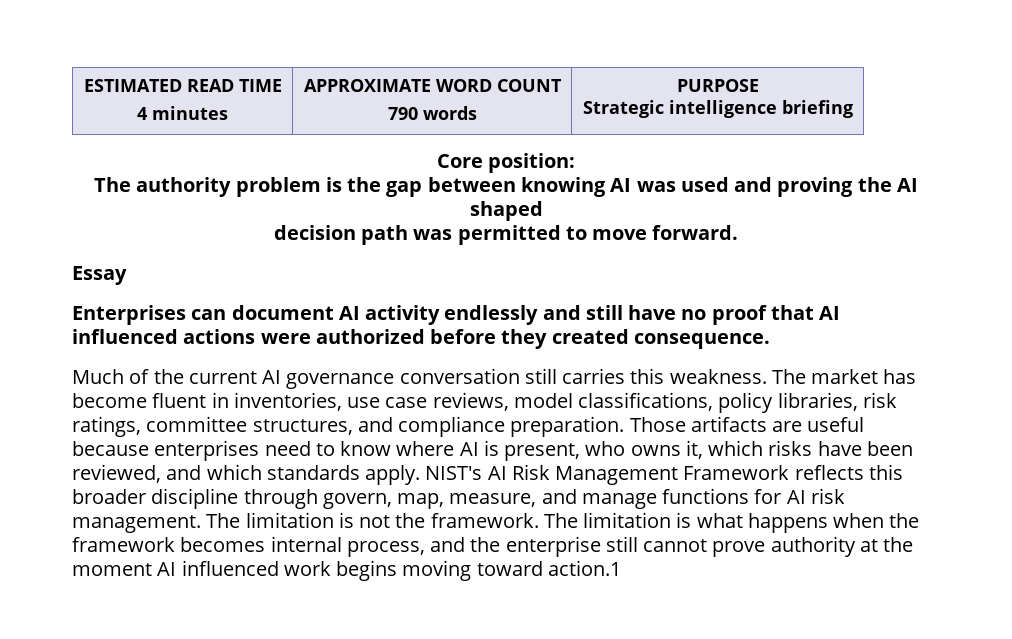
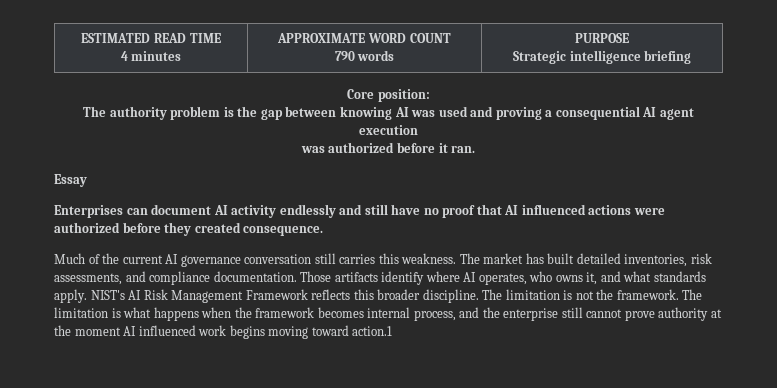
[857,177,918,192] [469,201,543,221] [273,225,739,245] the AI shaped // decision path was permitted to move forward. -> [545,106,694,120] [359,125,418,135] [300,142,476,153] a consequential AI agent execution // was authorized before it ran.
[72,392,897,413] [72,416,353,437] become fluent in inventories, use case reviews, model classifications, policy libraries, risk ratings, committee structures, -> [547,253,712,267] [54,273,122,285] built detailed inventories, risk assessments,
[510,416,625,437] preparation. -> [213,271,297,282] documentation.
[772,417,865,432] [72,440,913,461] [72,464,262,483] are useful because enterprises need to know where AI is present, who owns it, which risks have been reviewed, and which -> [381,271,652,285] identify where AI operates, who owns it, and what
[151,488,845,509] [72,515,201,533] discipline through govern, map, measure, and manage functions for AI risk management. -> [422,289,479,303] discipline.

